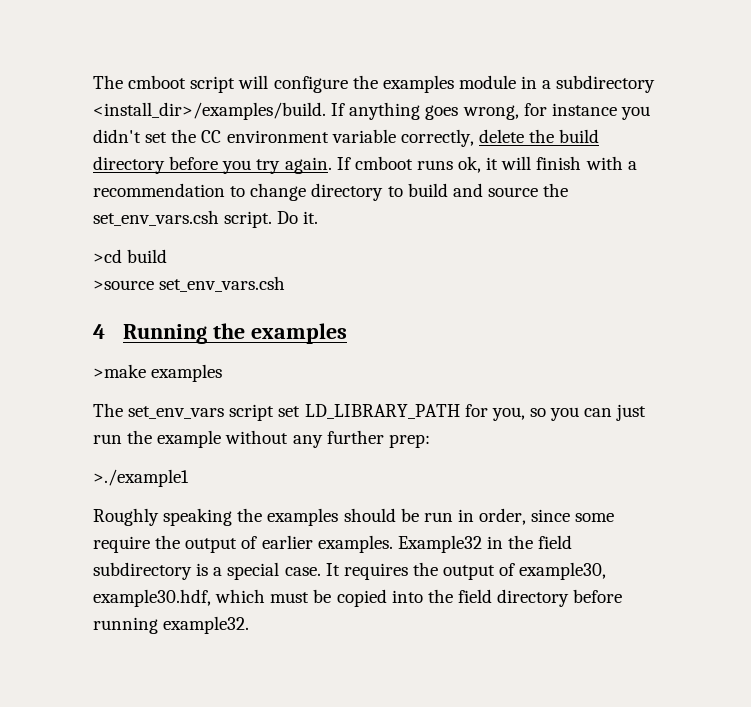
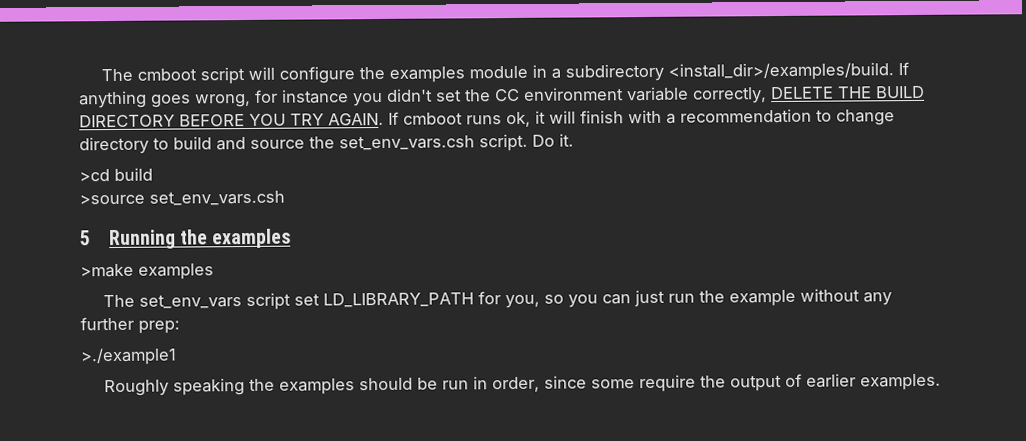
[478,129,600,143] [93,156,332,174] delete the build directory before you try again. -> [771,85,925,100] [79,112,384,128] DELETE THE BUILD DIRECTORY BEFORE YOU TRY AGAIN.
[93,324,105,339] 4 -> [80,230,91,246] 5
[397,535,573,553] [93,562,607,580] [93,589,623,607] [93,616,250,634] Example32 in the field subdirectory is a special case. It requires the output of example30, example30.hdf, which must be copied into the field directory before running example32. -> (942, 382) none

